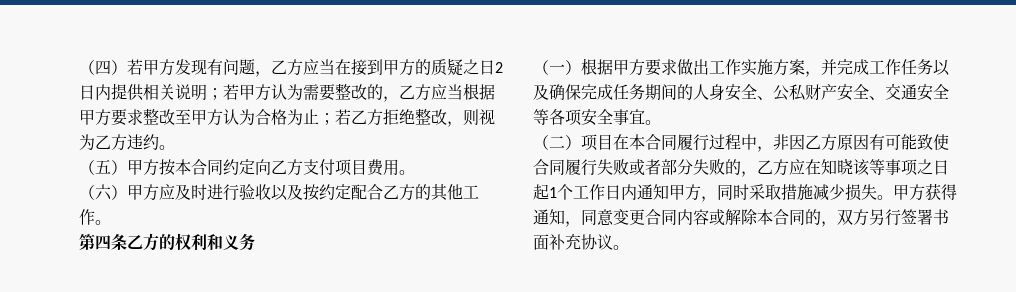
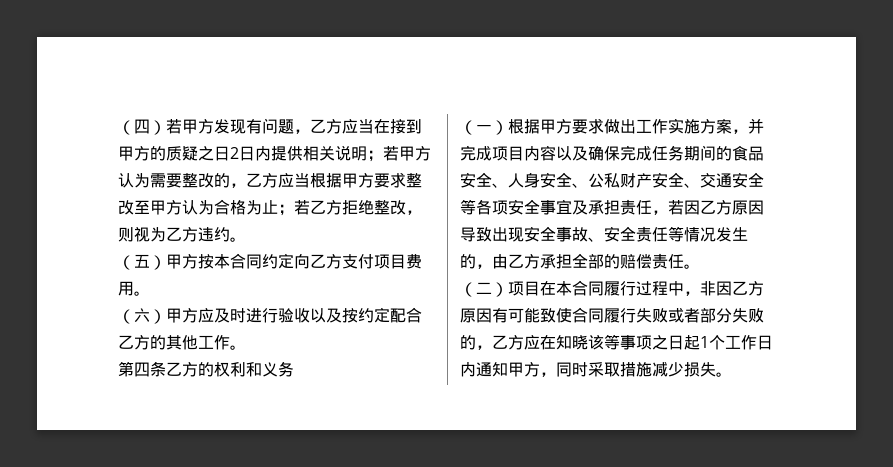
[869,59,933,75] 工作任务 -> [492,145,556,161] 项目内容
(693, 92) none -> [732,145,764,161] [460,172,508,188] 食品安全、
(645, 116) none -> [572,199,764,215] [460,226,748,242] [460,253,684,269] 及承担责任，若因乙方原因导致出现安全事故、安全责任等情况发生的，由乙方承担全部的赔偿责任
[893,183,957,201] [533,209,949,227] [533,234,629,250] 甲方获得通知，同意变更合同内容或解除本合同的，双方另行签署书面补充协议。 -> (732, 374) none

